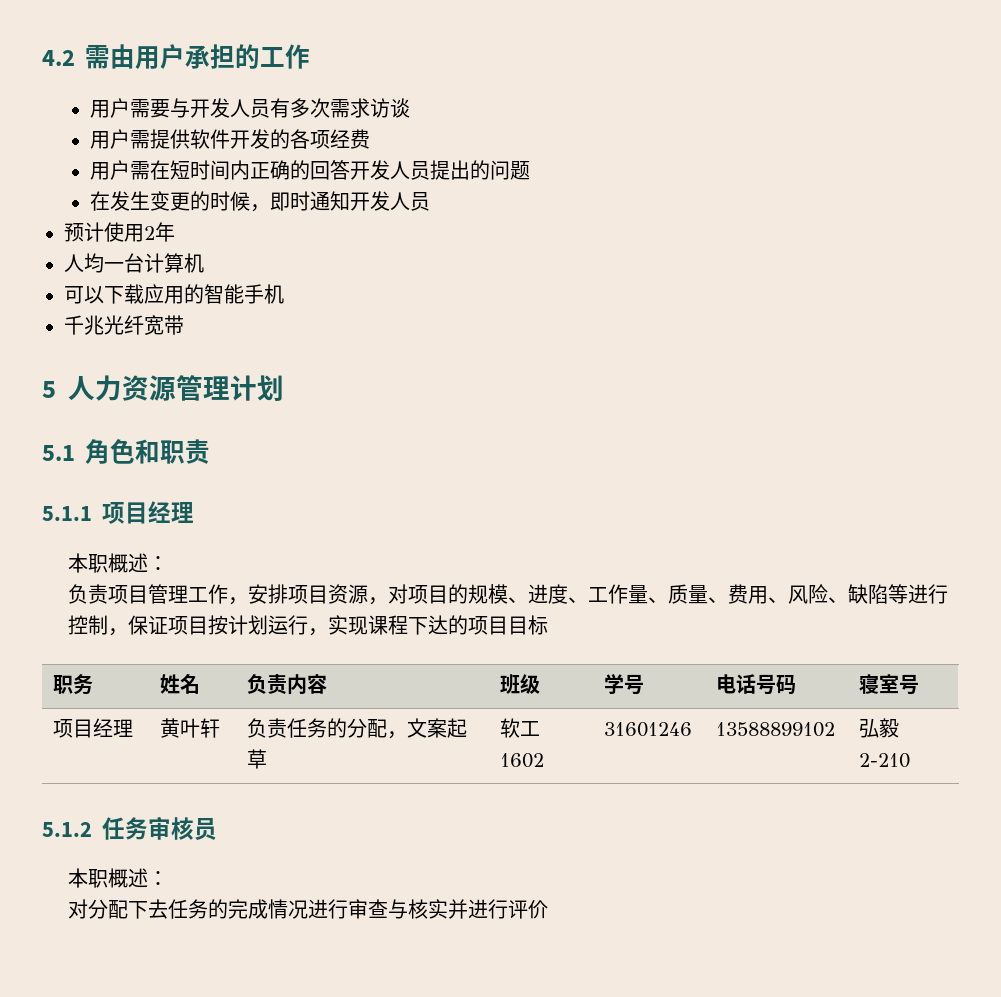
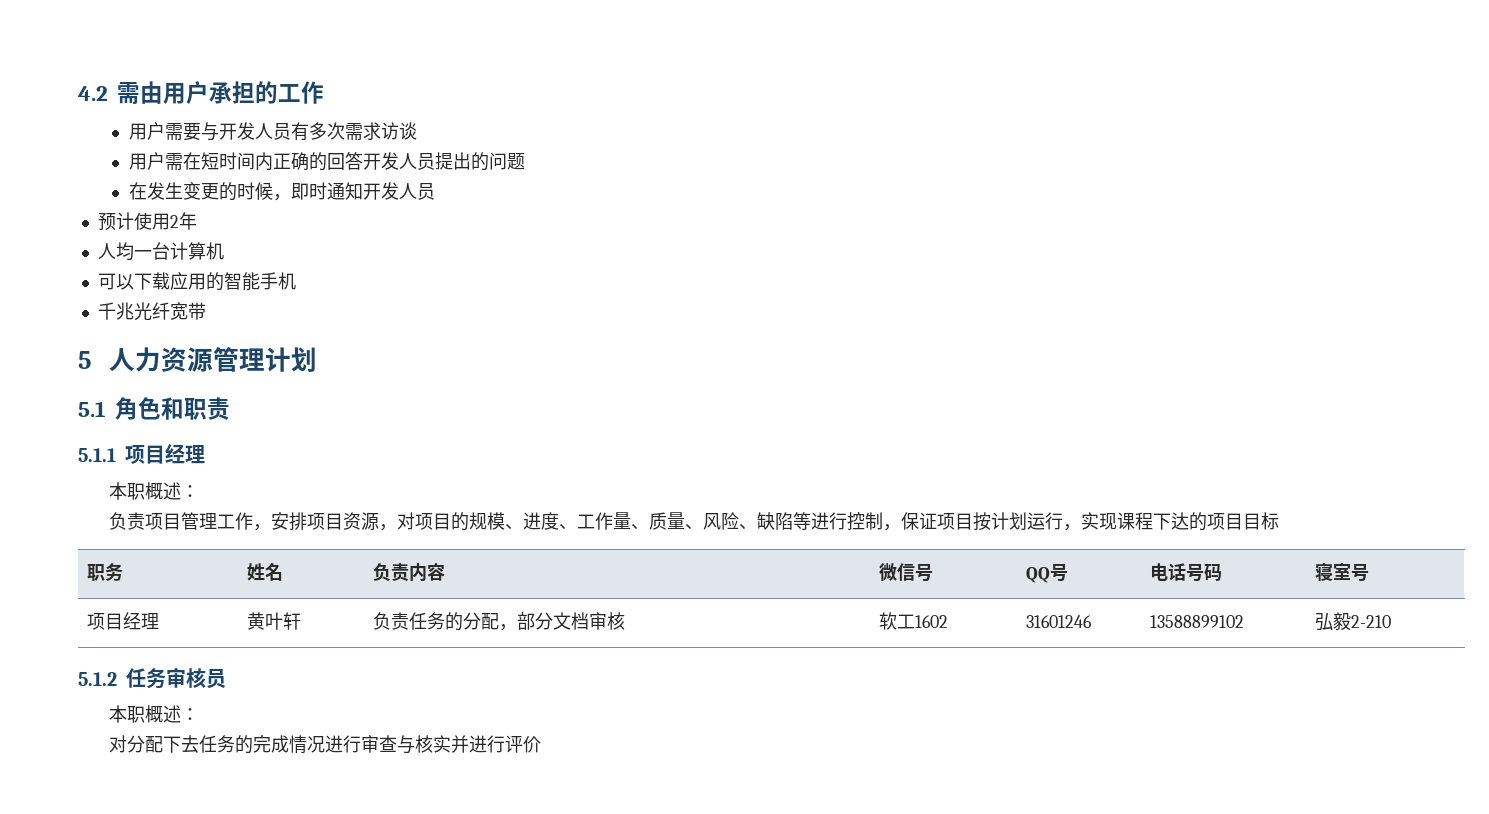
[89,129,370,149] // 用户需提供软件开发的各项经费 -> (417, 131) none
[727,584,788,604] 费用、 -> (703, 527) none
[500,674,541,694] [604,674,625,694] 班级 | 学 -> [879,563,934,581] [1026,567,1051,583] 微信号 | QQ
[407,718,468,738] [247,749,268,769] 文案起草 -> [517,612,626,630] 部分文档审核

